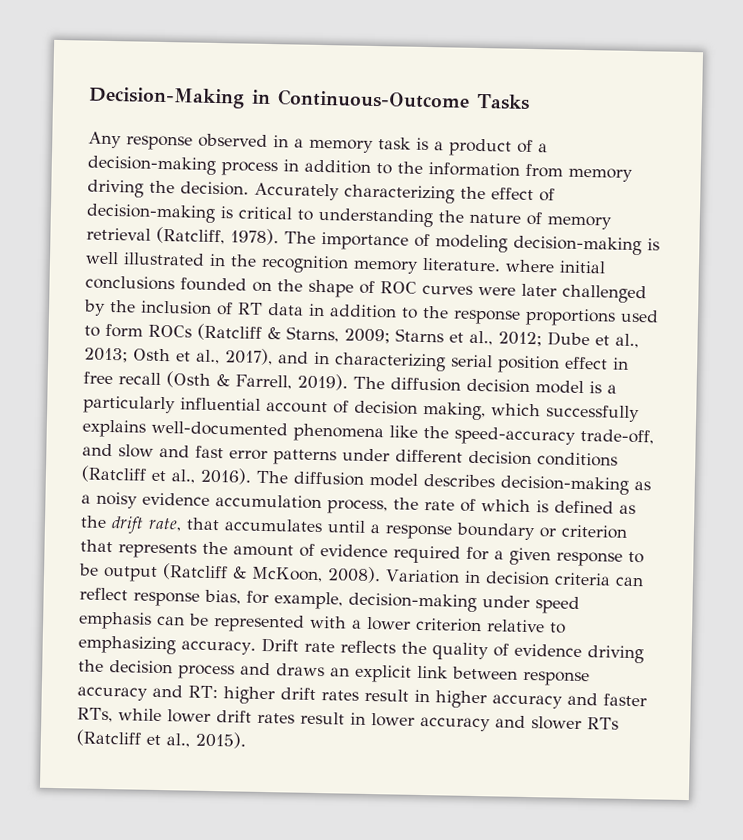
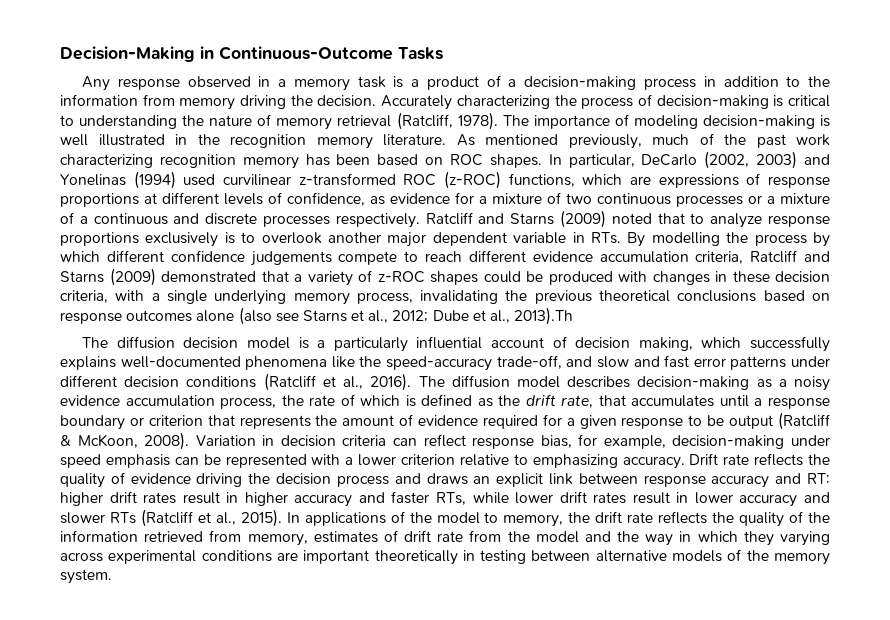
[491,187,534,201] effect -> [581,97,634,109] process
[505,259,606,274] [85,275,647,304] [83,299,659,327] [84,323,390,344] where initial conclusions founded on the shape of ROC curves were later challenged by the inclusion of RT data in addition to the response proportions used to form ROCs (Ratcliff & Starns, 2009; -> [456,133,830,149] [60,151,830,169] [60,171,830,189] [60,192,830,207] [60,210,830,228] [60,232,830,247] [60,250,830,266] [60,268,830,286] [60,290,830,305] [60,307,299,325] As mentioned previously, much of the past work characterizing recognition memory has been based on ROC shapes. In particular, DeCarlo (2002, 2003) and Yonelinas (1994) used curvilinear z-transformed ROC (z-ROC) functions, which are expressions of response proportions at different levels of confidence, as evidence for a mixture of two continuous processes or a mixture of a continuous and discrete processes respectively. Ratcliff and Starns (2009) noted that to analyze response proportions exclusively is to overlook another major dependent variable in RTs. By modelling the process by which different confidence judgements compete to reach different evidence accumulation criteria, Ratcliff and Starns (2009) demonstrated that a variety of z-ROC shapes could be produced with changes in these decision criteria, with a single underlying memory process, invalidating the previous theoretical conclusions based on response outcomes alone (also see
[84,347,629,374] [83,371,348,391] 2013; Osth et al., 2017), and in characterizing serial position effect in free recall (Osth & Farrell, 2019). -> [514,307,574,325] 2013).Th //
(247, 740) none -> [286,511,831,527] [60,530,830,546] [60,549,830,565] [60,569,112,584] In applications of the model to memory, the drift rate reflects the quality of the information retrieved from memory, estimates of drift rate from the model and the way in which they varying across experimental conditions are important theoretically in testing between alternative models of the memory system.

